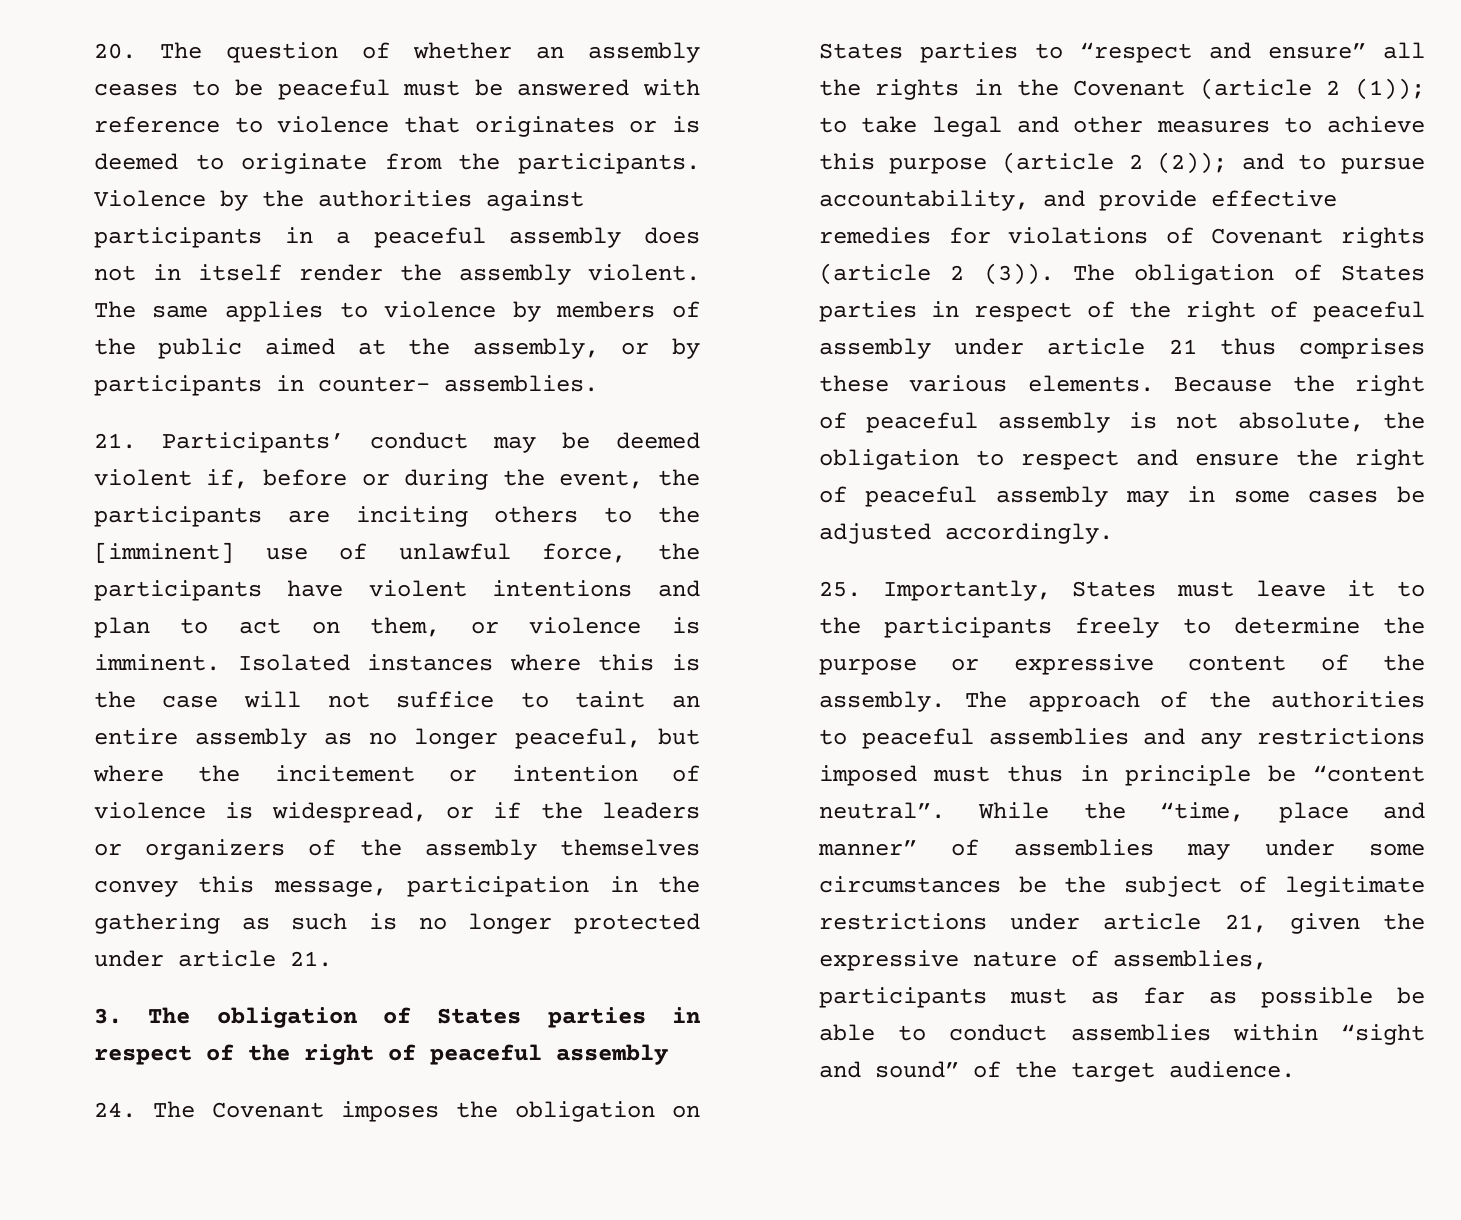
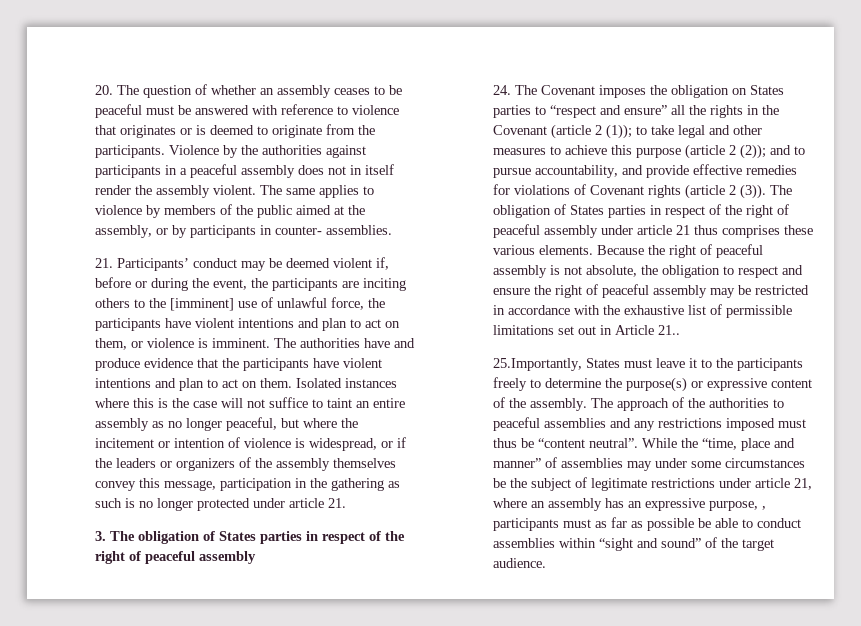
(220, 662) none -> [274,338,416,348] [95,358,383,371] [95,378,293,391] The authorities have and produce evidence that the participants have violent intentions and plan to act on them.
[1187,486,1425,503] [818,523,1113,544] [818,580,1051,601] in some cases be adjusted accordingly. // 25. Importantly, -> [738,285,810,295] [493,304,793,318] [493,325,681,335] [493,358,583,371] be restricted in accordance with the exhaustive list of permissible limitations set out in Article 21.. // 25.Importantly,
[818,658,917,675] purpose -> [626,377,688,392] purpose(s)
[1079,765,1251,786] in principle -> (518, 443) none
[1289,913,1425,934] [818,950,1267,971] given the expressive nature of assemblies, -> [493,498,767,511] where an assembly has an expressive purpose, ,

